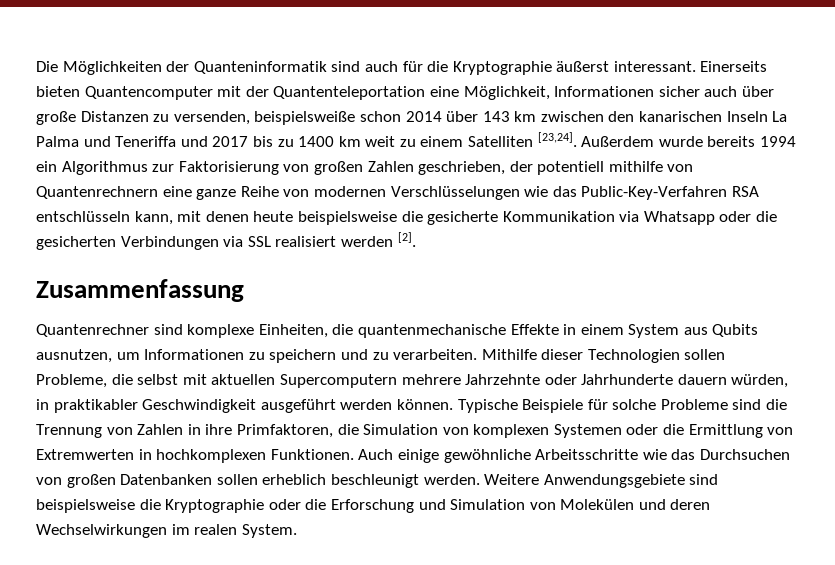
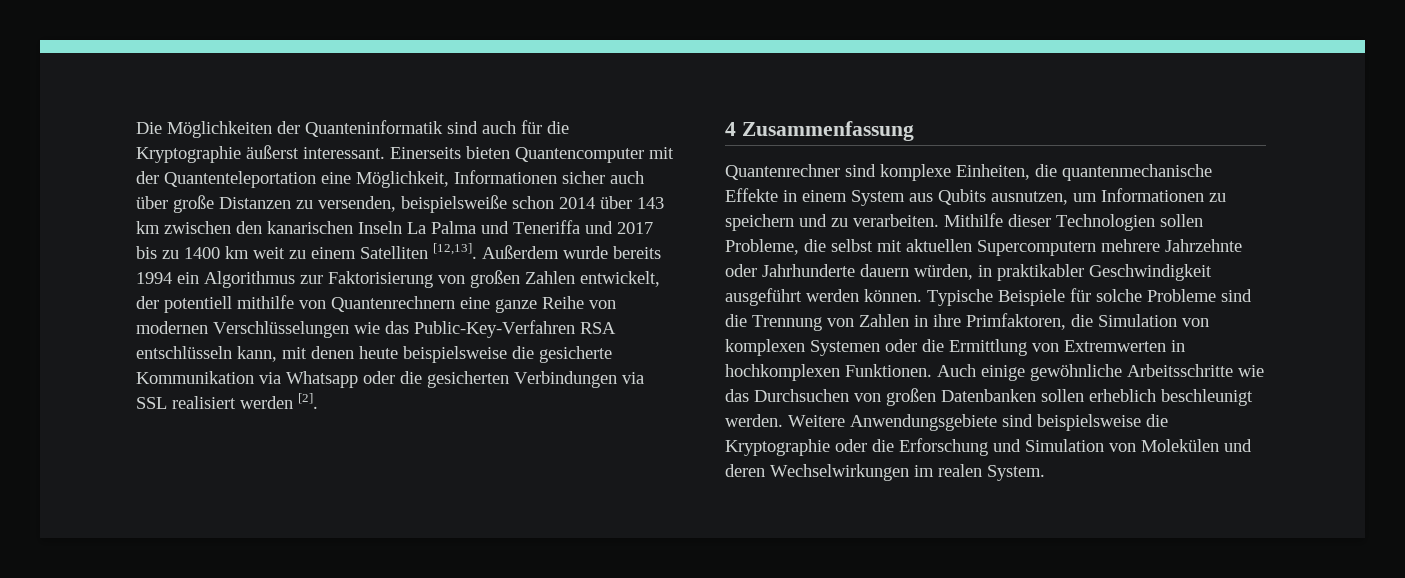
[537,132,577,147] [23,24]. -> [433,243,477,259] [12,13].
[418,161,506,175] geschrieben, -> [580,271,660,287] entwickelt,
(416, 239) none -> [725,122,736,136] 4

